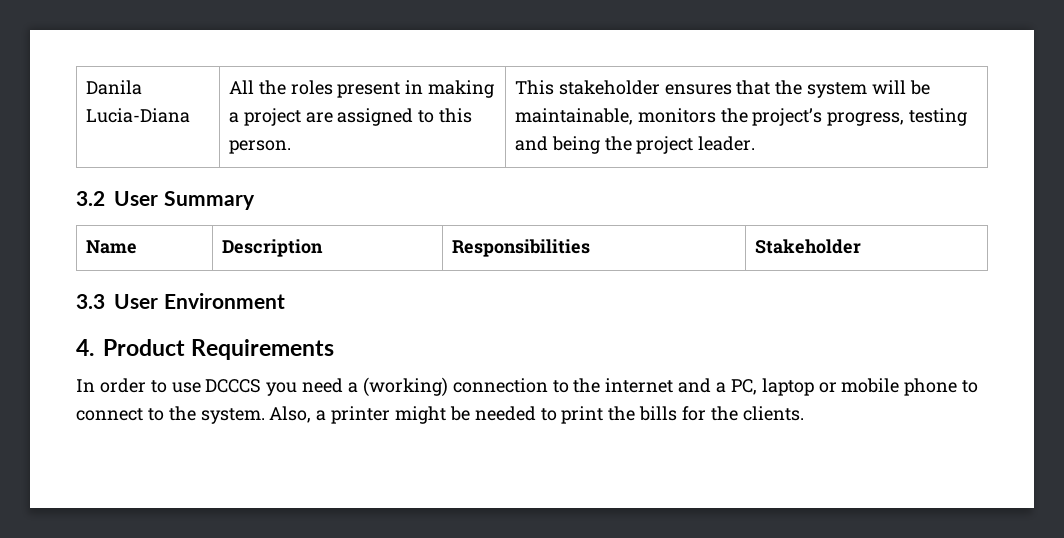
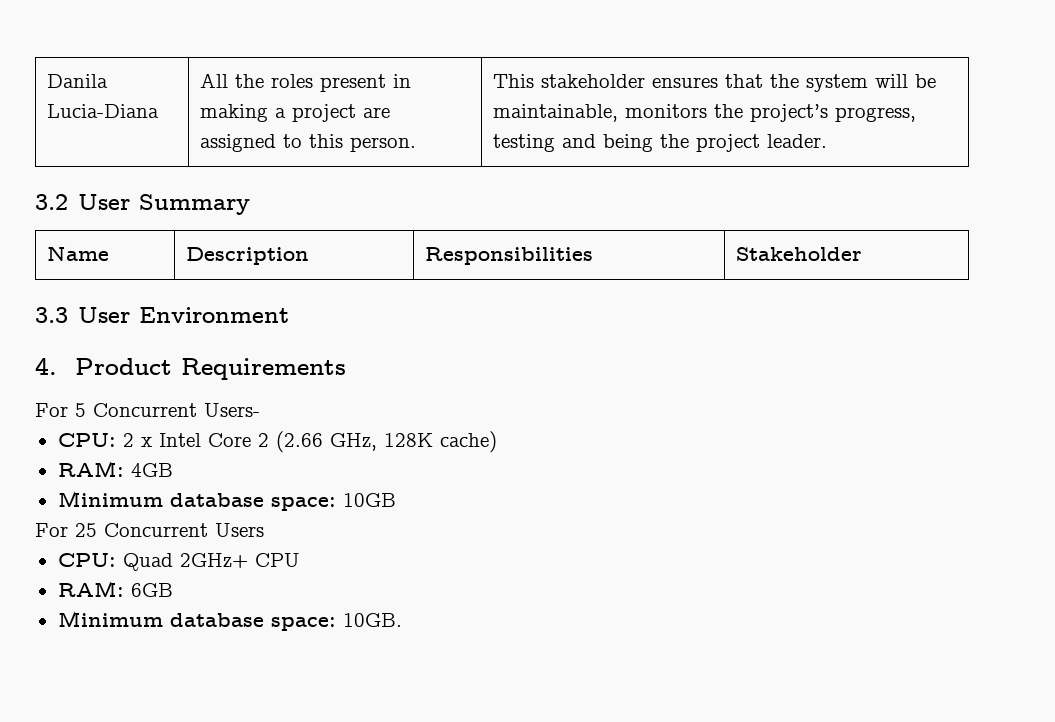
[76,377,979,397] [76,406,804,424] In order to use DCCCS you need a (working) connection to the internet and a PC, laptop or mobile phone to connect to the system. Also, a printer might be needed to print the bills for the clients. -> [35,403,260,417] [57,431,497,453] [57,461,173,477] [57,491,396,511] [35,523,264,537] [57,553,300,571] [57,581,173,597] [57,611,402,631] For 5 Concurrent Users- // CPU: 2 x Intel Core 2 (2.66 GHz, 128K cache) // RAM: 4GB // Minimum database space: 10GB // For 25 Concurrent Users // CPU: Quad 2GHz+ CPU // RAM: 6GB // Minimum database space: 10GB.

